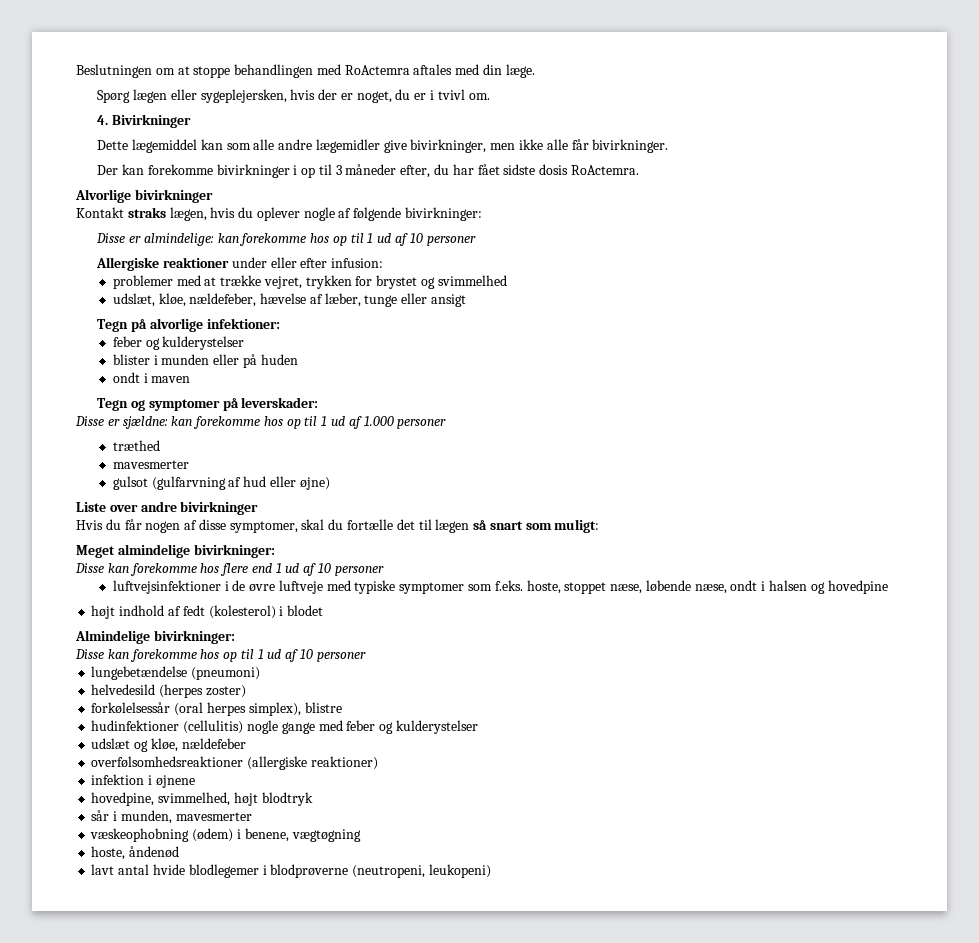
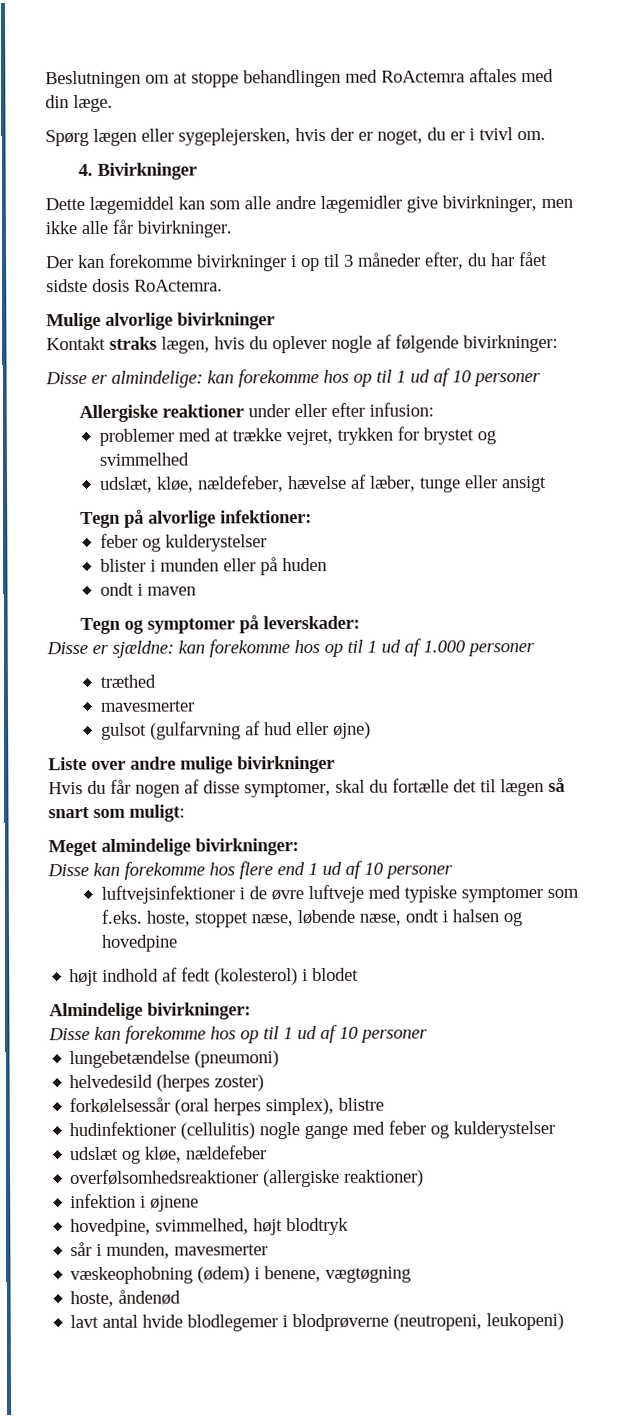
[75,189,131,203] Alvorlige -> [46,312,173,331] Mulige alvorlige
(177, 506) none -> [180,756,233,774] mulige

